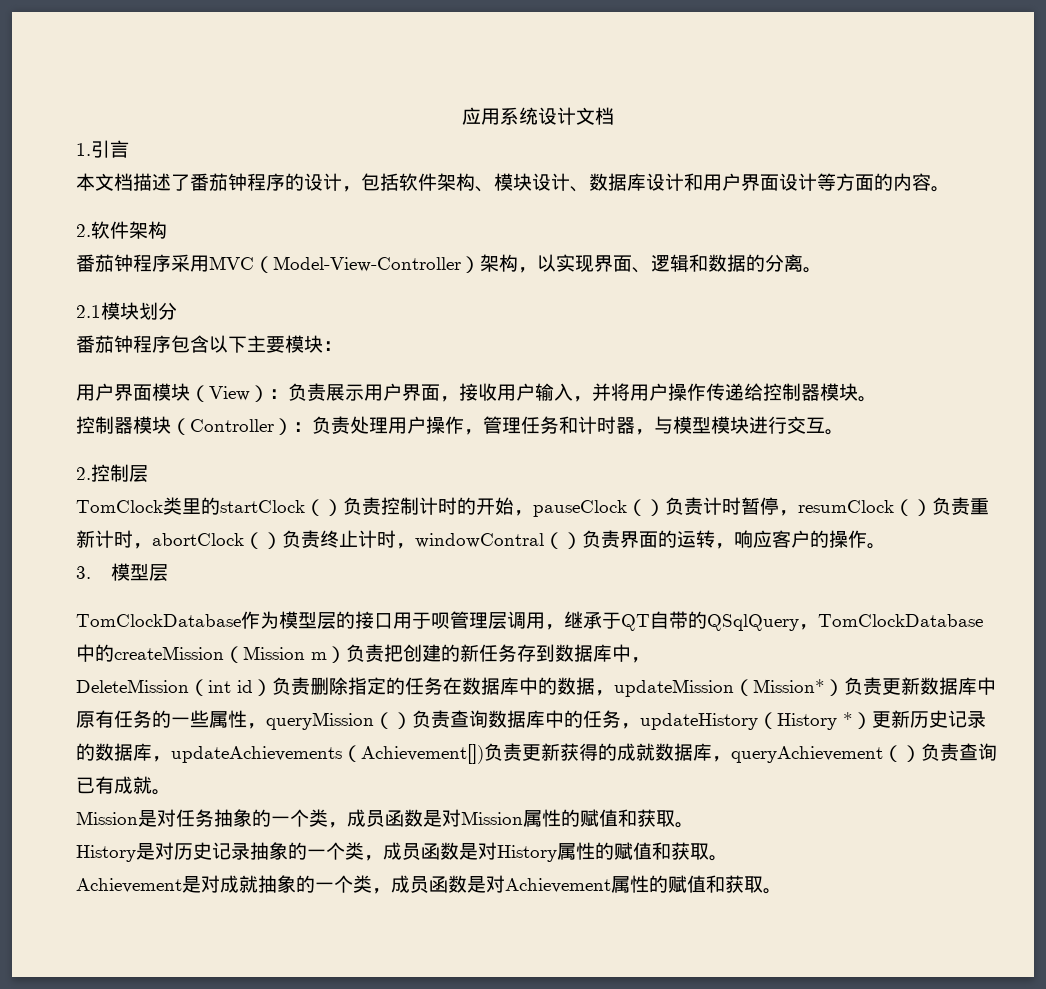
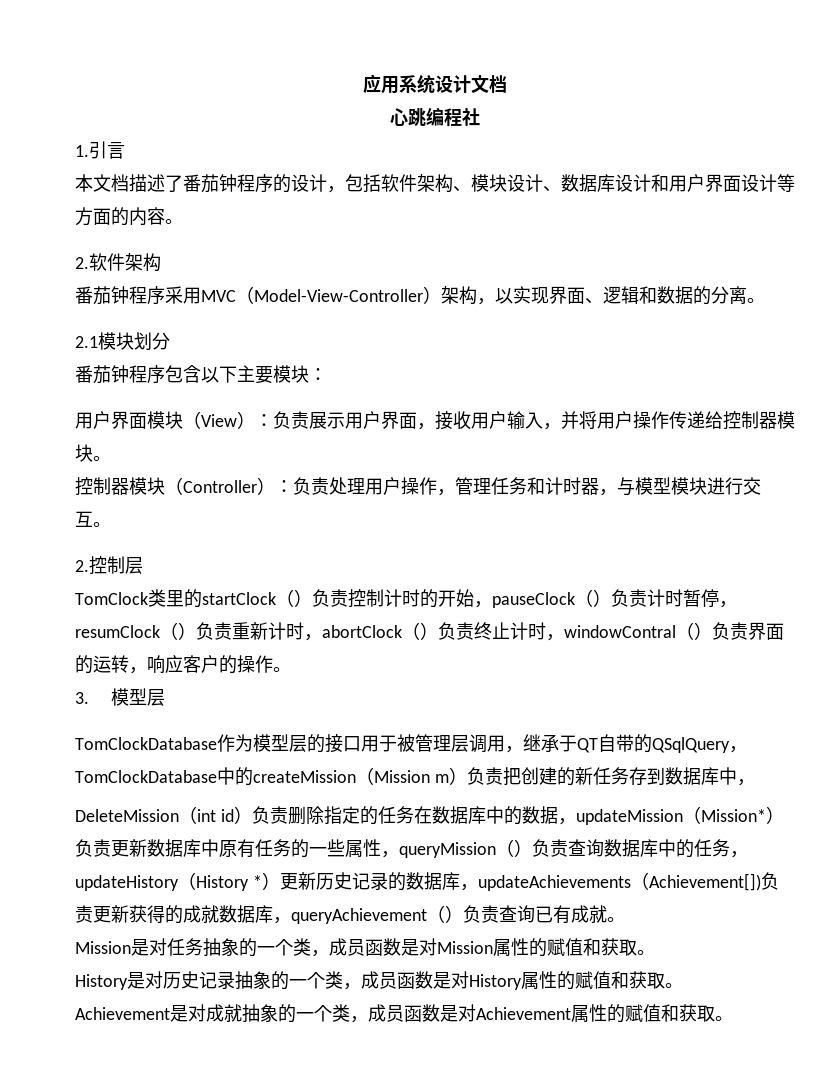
(614, 116) none -> [390,107,480,127] // 心跳编程社
[431,612,450,629] 呗 -> [397,734,415,752] 被

